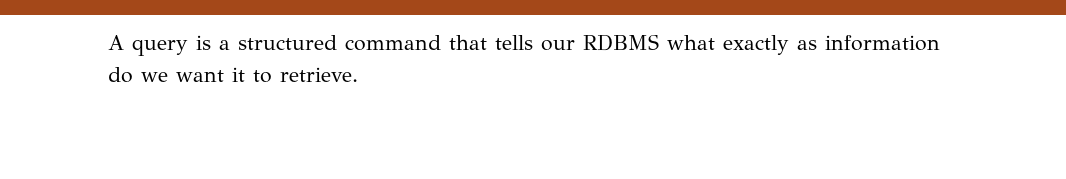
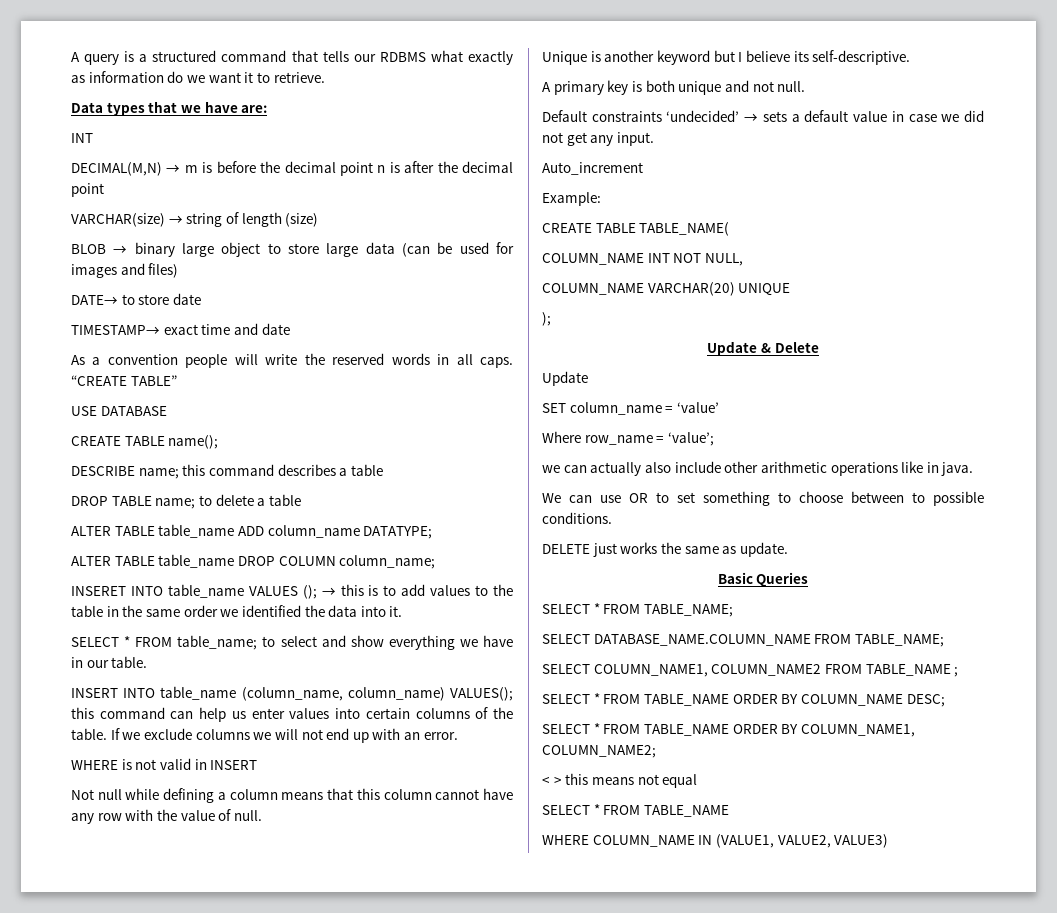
(358, 74) none -> [71,101,268,116] [71,133,93,143] [71,161,514,176] [71,183,104,197] [71,212,319,227] [71,242,514,257] [71,263,179,278] [71,293,201,305] [71,323,290,335] [71,353,513,368] [71,375,177,386] [71,406,167,416] [71,435,219,449] [71,464,383,479] [71,494,301,509] [71,524,433,539] [71,554,436,569] [71,584,513,599] [71,605,403,617] [71,635,514,650] [71,656,148,668] [71,686,513,701] [71,707,513,722] [71,728,458,743] [71,758,258,770] [71,788,513,803] [71,809,262,824] [542,50,911,65] [542,80,806,95] [542,110,985,122] [542,132,654,146] [542,162,643,175] [542,192,601,206] [542,222,730,236] [542,253,743,266] [542,282,791,296] [542,312,551,326] [707,341,819,356] [542,371,588,386] [542,402,719,415] [542,431,714,446] [542,461,974,476] [542,491,984,506] [542,512,612,524] [542,542,788,557] [717,572,809,587] [542,603,733,617] [542,634,944,647] [542,664,959,677] [542,693,945,707] [542,723,915,737] [542,745,656,758] [542,773,698,788] [542,804,729,817] [542,834,889,848] // Data types that we have are: // INT // DECIMAL(M,N) → m is before the decimal point n is after the decimal point // VARCHAR(size) → string of length (size) // BLOB → binary large object to store large data (can be used for images and files) // DATE→ to store date // TIMESTAMP→ exact time and date // As a convention people will write the reserved words in all caps. “CREATE TABLE” // USE DATABASE // CREATE TABLE name(); // DESCRIBE name; this command describes a table // DROP TABLE name; to delete a table // ALTER TABLE table_name ADD column_name DATATYPE; // ALTER TABLE table_name DROP COLUMN column_name; // INSERET INTO table_name VALUES (); → this is to add values to the table in the same order we identified the data into it. // SELECT * FROM table_name; to select and show everything we have in our table. // INSERT INTO table_name (column_name, column_name) VALUES(); this command can help us enter values into certain columns of the table. If we exclude columns we will not end up with an error. // WHERE is not valid in INSERT // Not null while defining a column means that this column cannot have any row with the value of null. // Unique is another keyword but I believe its self-descriptive. // A primary key is both unique and not null. // Default constraints ‘undecided’ → sets a default value in case we did not get any input. // Auto_increment // Example: // CREATE TABLE TABLE_NAME( // COLUMN_NAME INT NOT NULL, // COLUMN_NAME VARCHAR(20) UNIQUE // ); // Update & Delete // Update // SET column_name = ‘value’ // Where row_name = ‘value’; // we can actually also include other arithmetic operations like in java. // We can use OR to set something to choose between to possible conditions. // DELETE just works the same as update. // Basic Queries // SELECT * FROM TABLE_NAME; // SELECT DATABASE_NAME.COLUMN_NAME FROM TABLE_NAME; // SELECT COLUMN_NAME1, COLUMN_NAME2 FROM TABLE_NAME ; // SELECT * FROM TABLE_NAME ORDER BY COLUMN_NAME DESC; // SELECT * FROM TABLE_NAME ORDER BY COLUMN_NAME1, COLUMN_NAME2; // < > this means not equal // SELECT * FROM TABLE_NAME // WHERE COLUMN_NAME IN (VALUE1, VALUE2, VALUE3)

